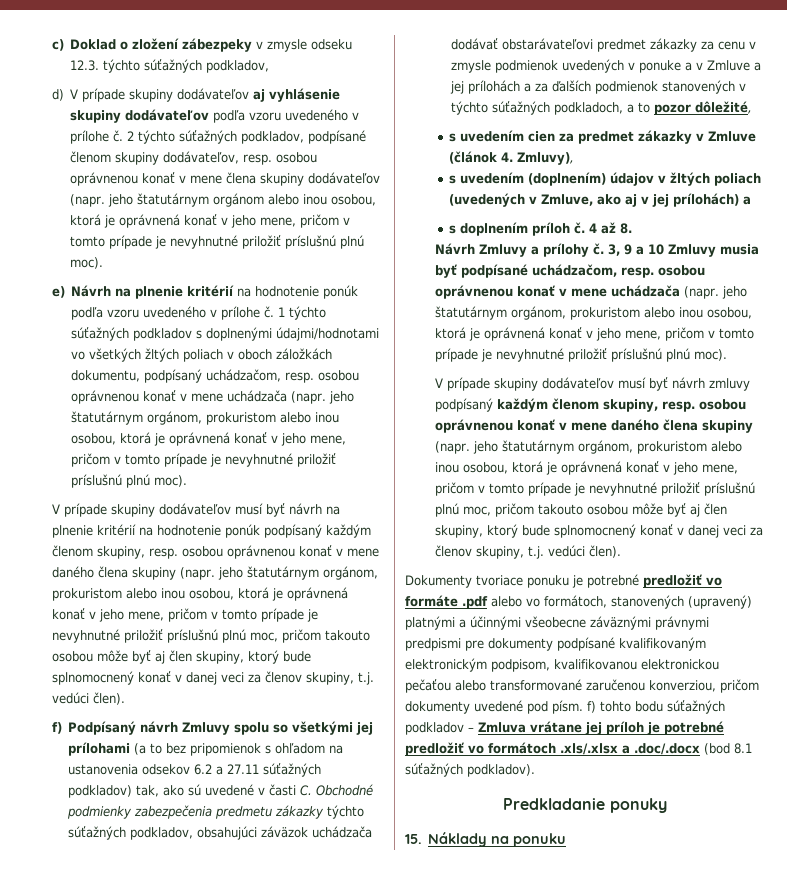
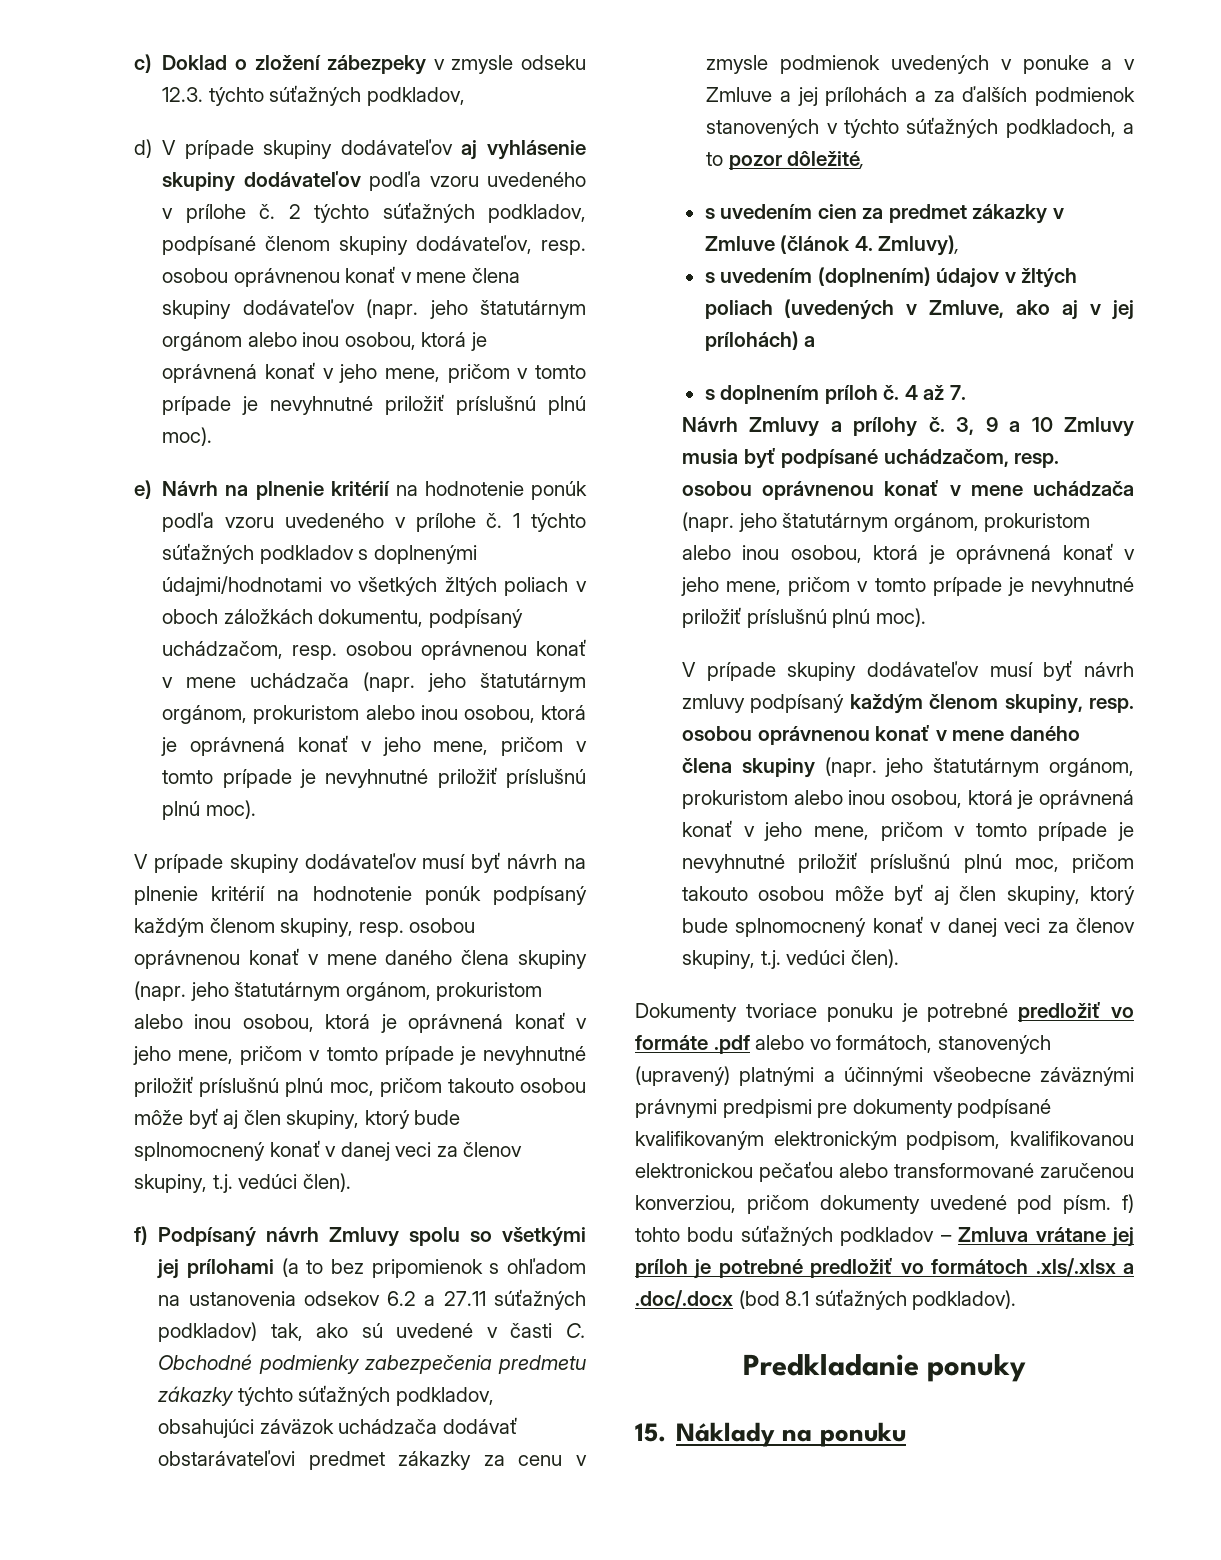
[619,223,632,234] 8. -> [949,385,966,400] 7.

